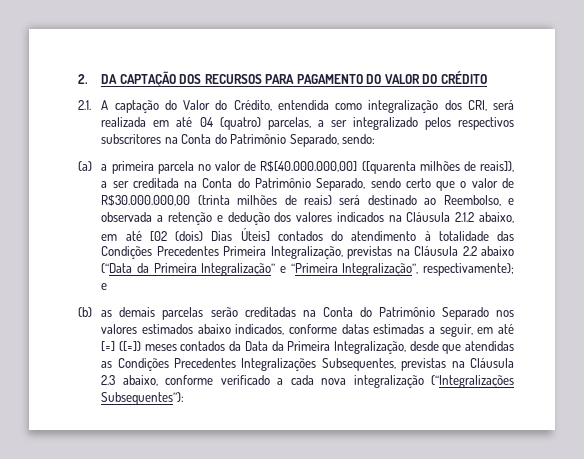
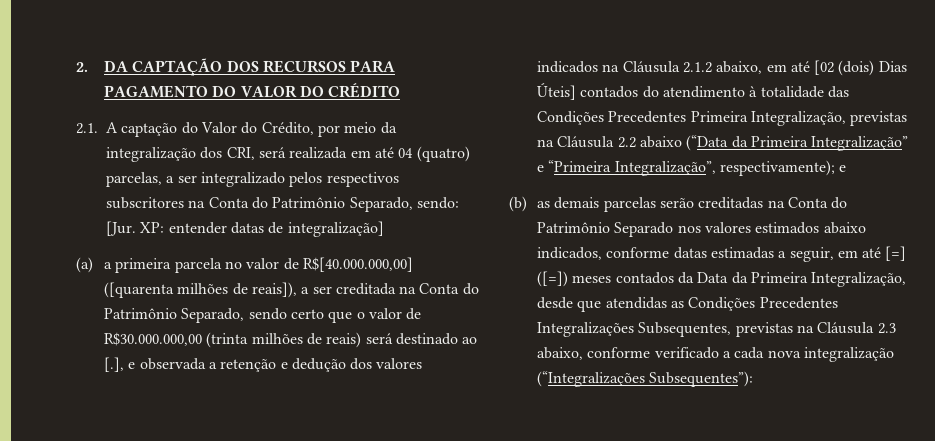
[277,100,363,110] entendida como -> [317,122,397,137] por meio da
(376, 139) none -> [106,221,384,237] [Jur. XP: entender datas de integralização]
[443,195,501,206] Reembolso, -> [103,357,124,372] [.],

